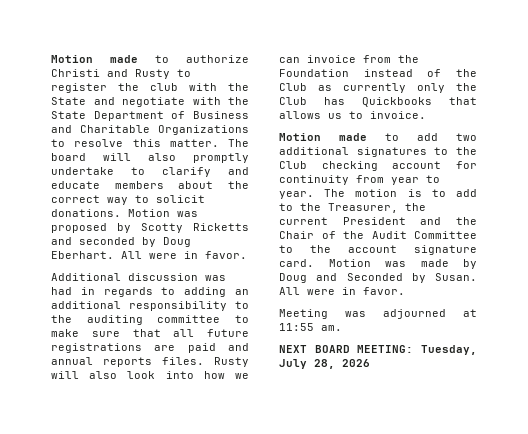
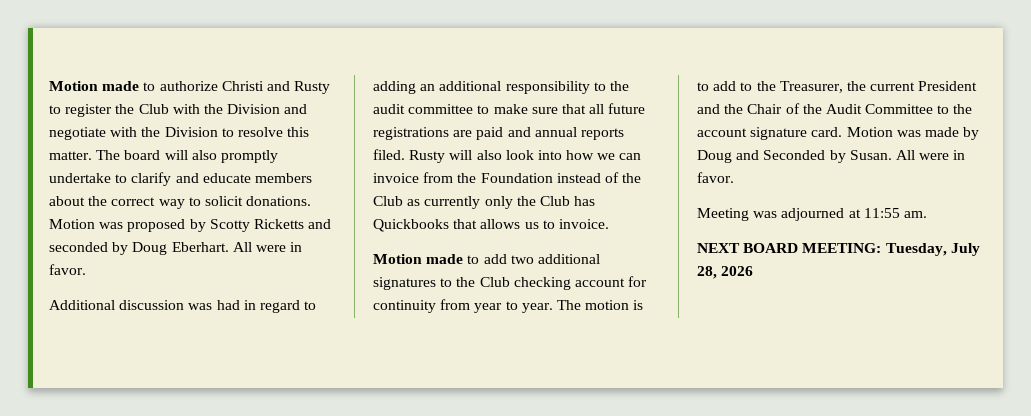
[150,83,249,91] [51,97,86,105] club with the State -> [138,104,281,114] Club with the Division
[51,111,249,121] [51,125,249,135] State Department of Business and Charitable Organizations -> [164,127,218,137] Division
[103,287,153,297] regards -> [259,300,300,313] regard
[86,315,143,325] auditing -> [373,104,405,114] audit
[162,357,204,365] files. -> [373,149,405,160] filed.

